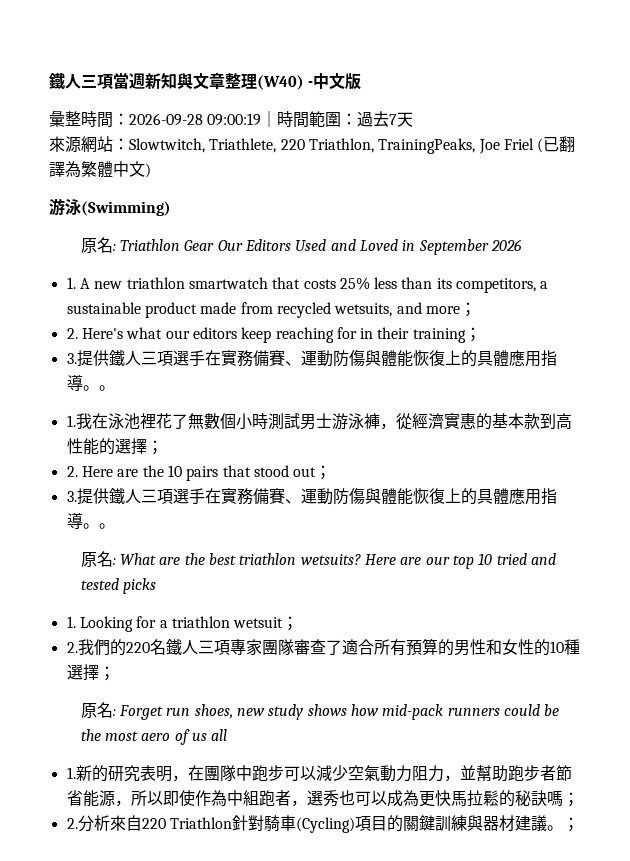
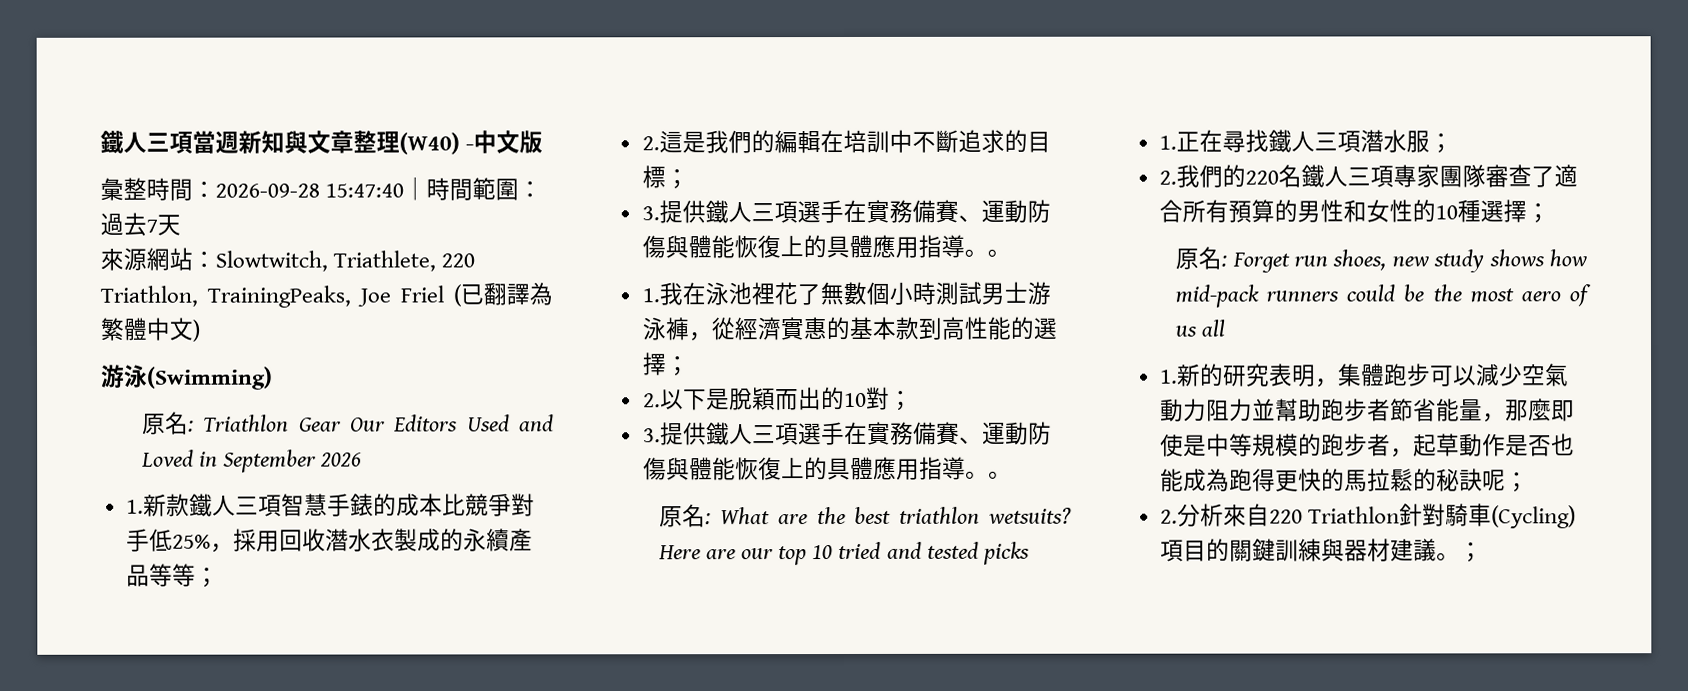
[207,113,262,126] 09:00:19 -> [325,183,405,198] 15:47:40
[79,277,549,293] [66,302,476,318] [66,327,466,343] A new triathlon smartwatch that costs 25% less than its competitors, a sustainable product made from recycled wetsuits, and more； // 2. Here's what our editors keep reaching for in their training -> [142,493,535,517] [125,528,533,553] [125,563,219,588] [641,129,1051,154] [641,165,666,189] 新款鐵人三項智慧手錶的成本比競爭對手低25%，採用回收潛水衣製成的永續產品等等； // 2.這是我們的編輯在培訓中不斷追求的目標
[81,465,317,481] Here are the 10 pairs that stood out -> [659,386,890,411] 以下是脫穎而出的10對
[79,616,284,632] Looking for a triathlon wetsuit -> [1175,129,1430,153] 正在尋找鐵人三項潛水服
[187,765,252,782] 在團隊中 -> [1337,363,1385,387] 集體
[443,775,460,782] ， -> (1253, 410) none
[98,790,451,807] 源，所以即使作為中組跑者，選秀也可以成為更快 -> [1458,398,1575,423] [1159,433,1575,458] [1159,468,1345,492] 量，那麼即使是中等規模的跑步者，起草動作是否也能成為跑得更快的
[546,791,563,807] 嗎 -> [1481,469,1506,492] 呢

